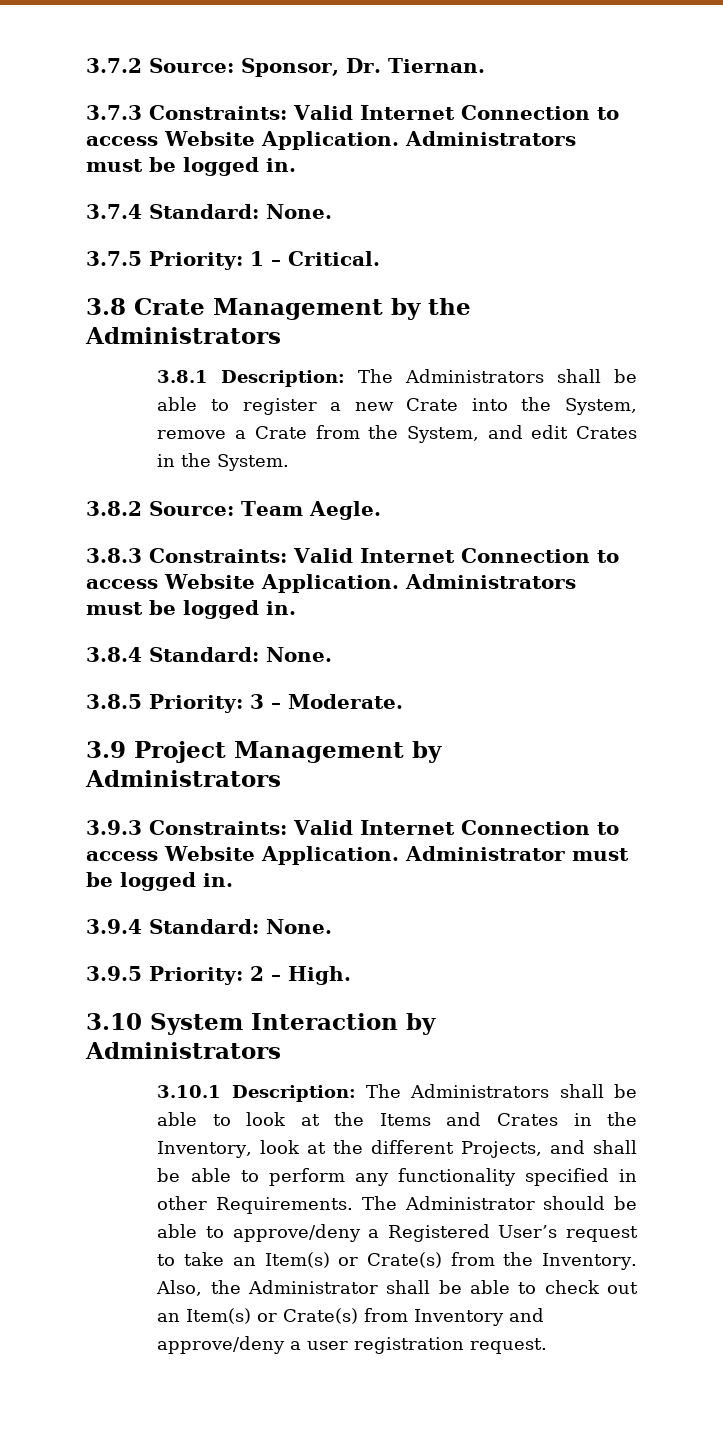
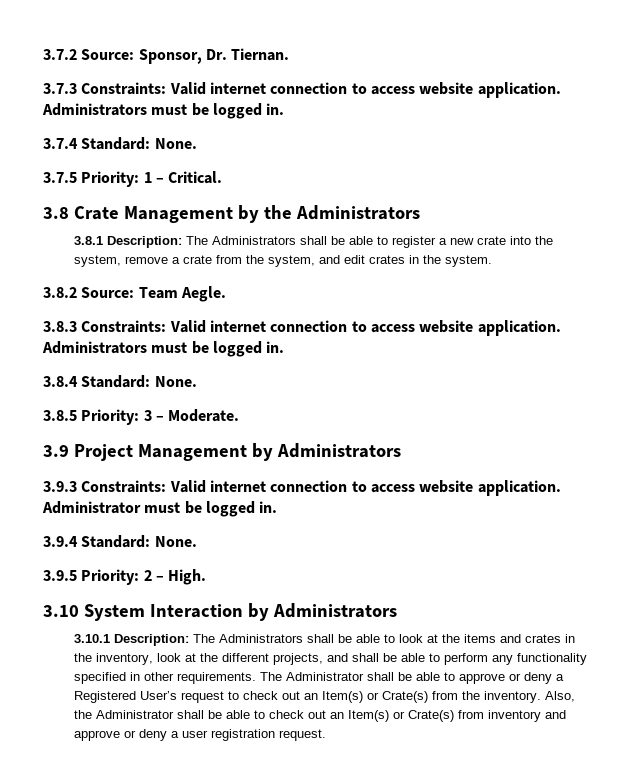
[359,105,619,120] [86,131,399,150] Internet Connection to access Website Application. -> [209,82,561,98] internet connection to access website application.
[406,398,459,411] Crate -> [477,236,507,245] crate
[565,398,637,415] System, -> [74,255,122,267] system,
[254,425,479,443] Crate from the System, -> [183,255,316,267] crate from the system,
[576,426,637,439] [157,453,290,471] Crates in the System. -> [369,255,493,267] crates in the system.
[359,548,619,563] [86,574,399,593] Internet Connection to access Website Application. -> [209,320,561,336] internet connection to access website application.
[359,820,619,835] [86,846,399,865] Internet Connection to access Website Application. -> [209,480,561,496] internet connection to access website application.
[379,1112,637,1126] [157,1141,253,1158] Items and Crates in the Inventory, -> [464,634,576,643] [74,653,154,665] items and crates in the inventory,
[461,1141,543,1158] Projects, -> [273,653,324,665] projects,
[216,1197,354,1214] Requirements. -> [177,672,257,684] requirements.
[543,1196,637,1210] [157,1224,361,1242] should be able to approve/deny -> [367,672,553,684] shall be able to approve or deny
[184,1252,225,1266] take -> [243,691,301,700] check out
[542,1253,638,1270] Inventory. -> [484,691,542,703] inventory.
[414,1308,545,1326] [157,1336,286,1354] Inventory and approve/deny -> [488,710,567,722] [74,729,168,741] inventory and approve or deny

